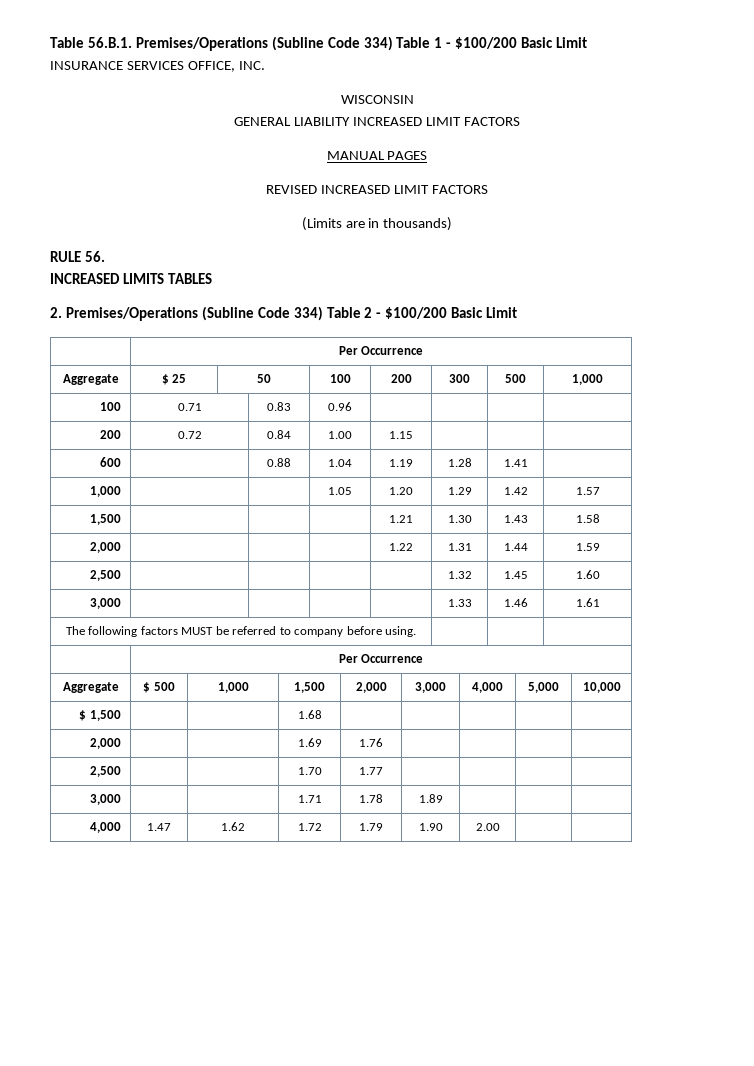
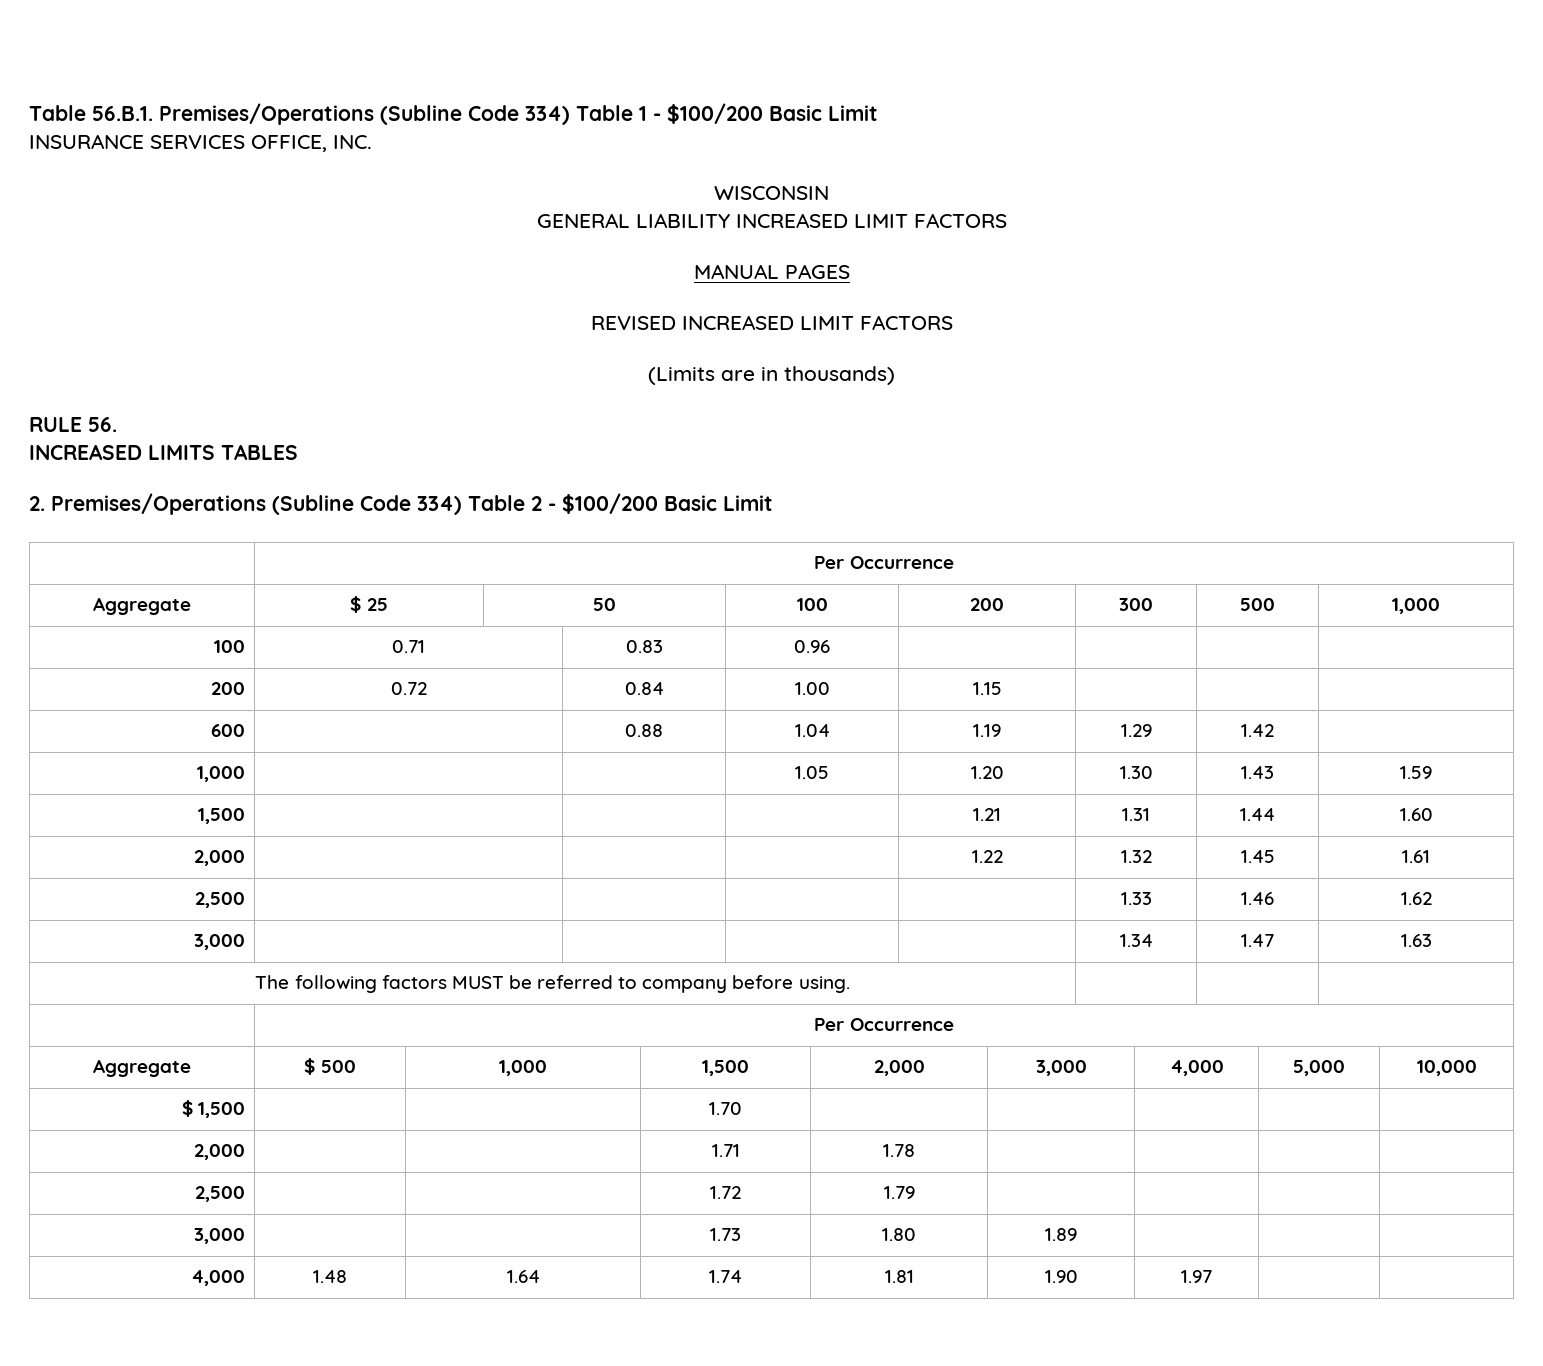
[447,458,472,467] [503,459,528,467] 1.28 | 1.41 -> [1120,724,1152,737] [1241,724,1274,737] 1.29 | 1.42
[447,487,472,495] [503,487,528,495] [575,487,600,495] 1.29 | 1.42 | 1.57 -> [1119,766,1153,779] [1241,766,1274,779] [1400,766,1432,779] 1.30 | 1.43 | 1.59
[447,515,472,523] [503,515,528,523] [575,514,600,523] 1.30 | 1.43 | 1.58 -> [1122,808,1150,821] [1240,808,1275,821] [1399,808,1433,821] 1.31 | 1.44 | 1.60
[447,543,472,551] [503,543,528,551] [575,543,600,551] [89,570,121,581] | 1.31 | 1.44 | 1.59 // 2,500 | | | | -> (1003, 856) none
[575,570,600,579] [89,598,121,609] 1.60 // 3,000 -> [1402,850,1430,863] [195,892,246,908] 1.61 // 2,500
[575,598,600,607] 1.61 -> [1400,892,1432,905] [194,934,246,950] [1119,934,1153,947] [1241,934,1274,947] [1400,934,1432,947] 1.62 // 3,000 | | | | | 1.34 | 1.47 | 1.63
[297,710,322,719] [89,738,121,749] [297,738,322,747] [359,738,383,747] [89,766,121,777] [297,767,322,775] [359,767,383,775] [89,794,121,805] [297,795,322,803] [359,794,383,803] 1.68 | | | | | // 2,000 | | | 1.69 | 1.76 | | | | // 2,500 | | | 1.70 | 1.77 | | | | // 3,000 | | | 1.71 | 1.78 -> [709,1102,742,1115] [194,1144,246,1160] [711,1144,740,1157] [883,1144,915,1157] [195,1186,246,1202] [710,1186,741,1199] [883,1186,915,1199] [194,1228,246,1244] [710,1228,741,1241] [882,1228,916,1241] 1.70 | | | | | // 2,000 | | | 1.71 | 1.78 | | | | // 2,500 | | | 1.72 | 1.79 | | | | // 3,000 | | | 1.73 | 1.80
[147,823,171,831] [221,822,245,831] [297,823,322,831] [359,823,383,831] 1.47 | 1.62 | 1.72 | 1.79 -> [313,1270,347,1283] [506,1270,540,1283] [709,1270,742,1283] [884,1270,914,1283] 1.48 | 1.64 | 1.74 | 1.81
[475,823,500,831] 2.00 -> [1181,1270,1212,1283] 1.97

